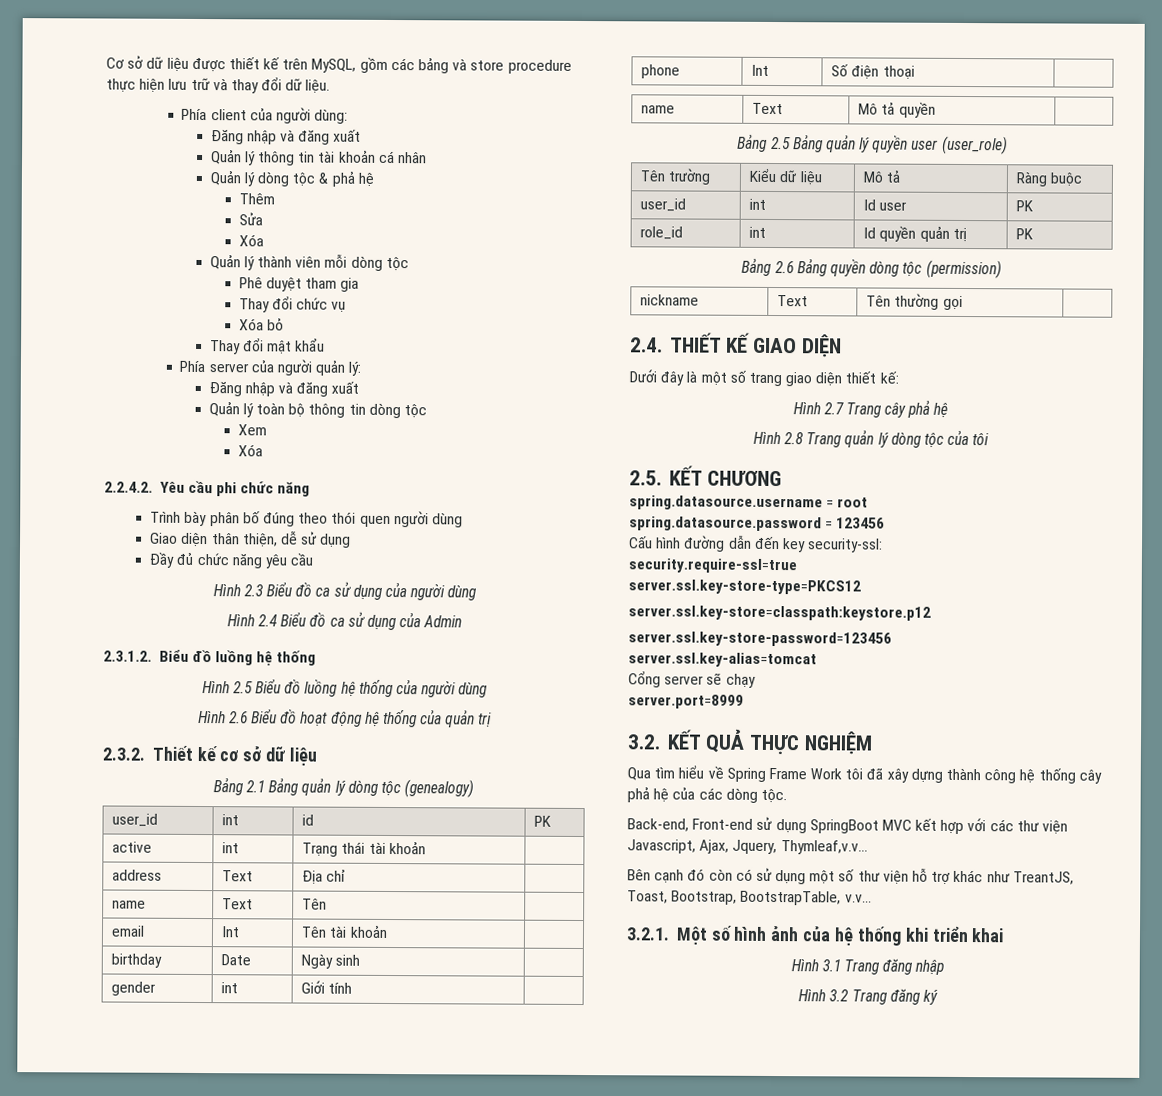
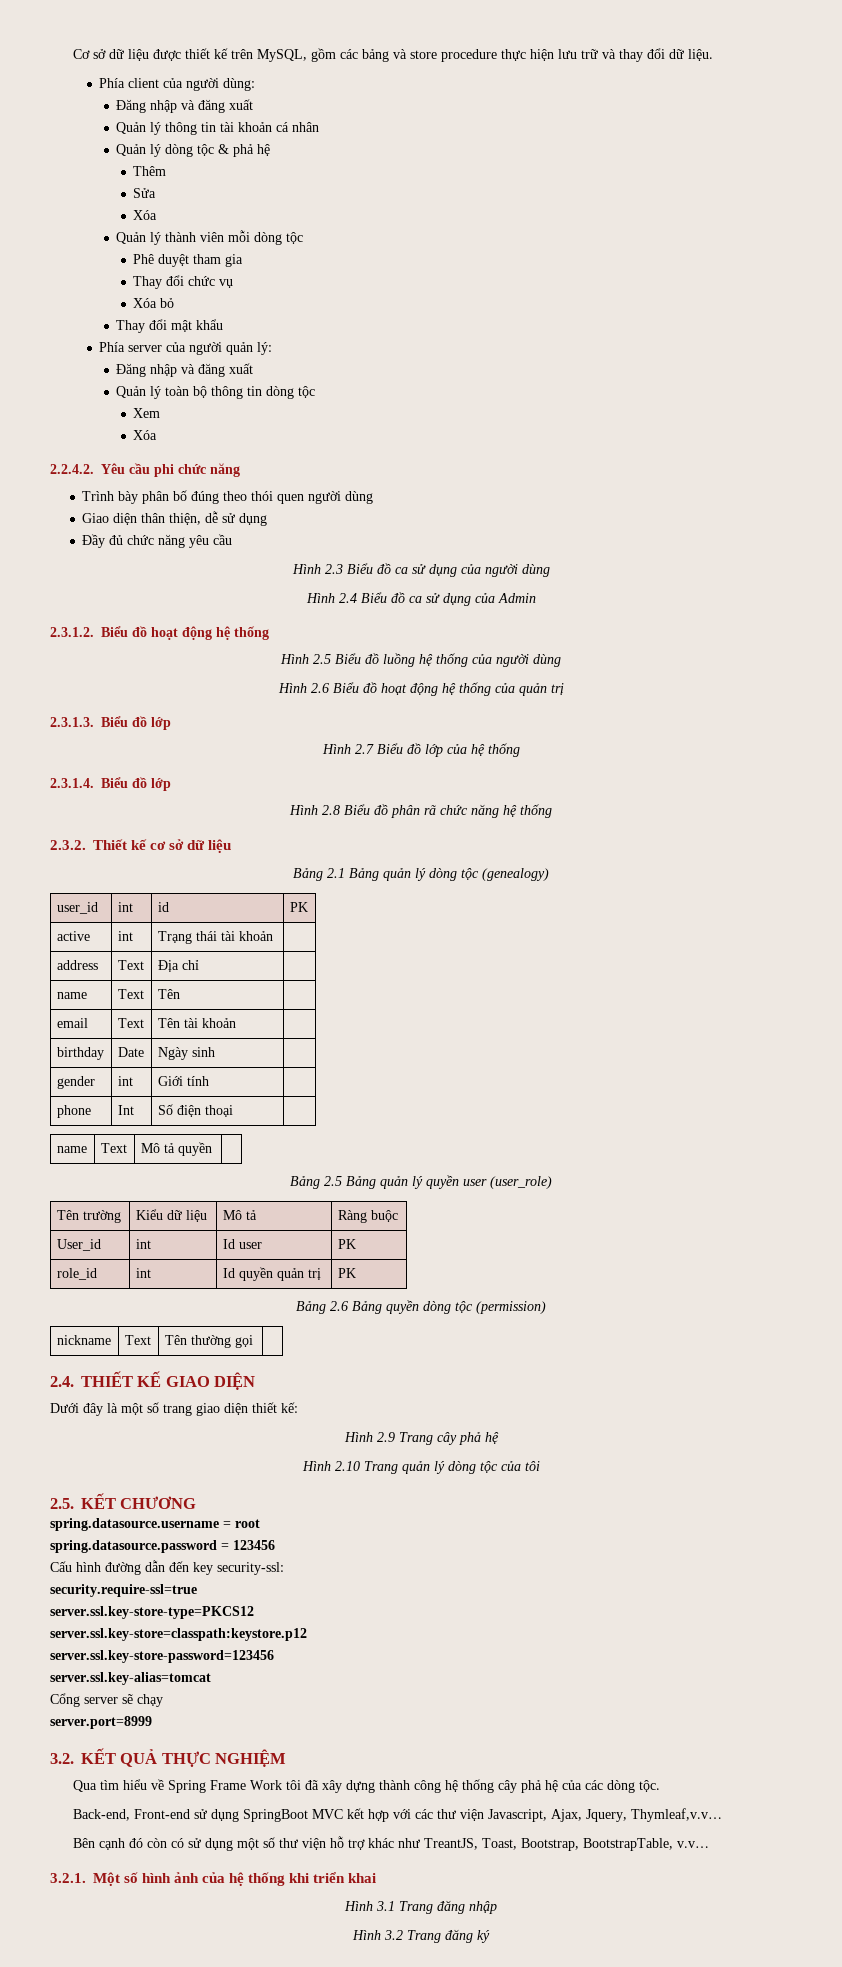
[215,650,254,666] luồng -> [151,626,212,640] hoạt động
(493, 720) none -> [50,716,171,730] [321,743,520,757] [50,777,171,791] [289,804,552,818] // 2.3.1.3. Biểu đồ lớp // Hình 2.7 Biểu đồ lớp của hệ thống // 2.3.1.4. Biểu đồ lớp // Hình 2.8 Biểu đồ phân rã chức năng hệ thống
[221,926,241,938] Int -> [117,1018,144,1028] Text
[640,198,687,212] user_id -> [56,1239,101,1251] User_id
[823,402,844,415] 2.7 -> [376,1432,395,1442] 2.9
[783,432,804,445] 2.8 -> [334,1461,360,1471] 2.10

